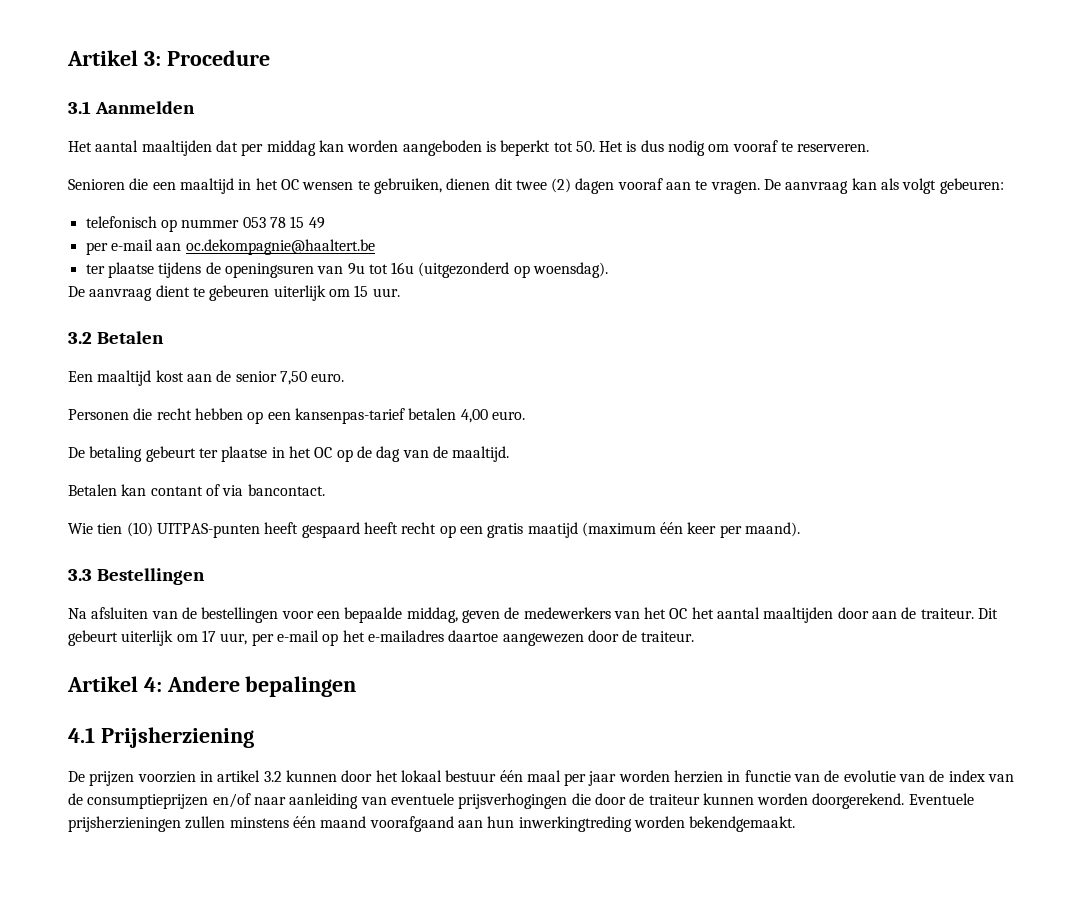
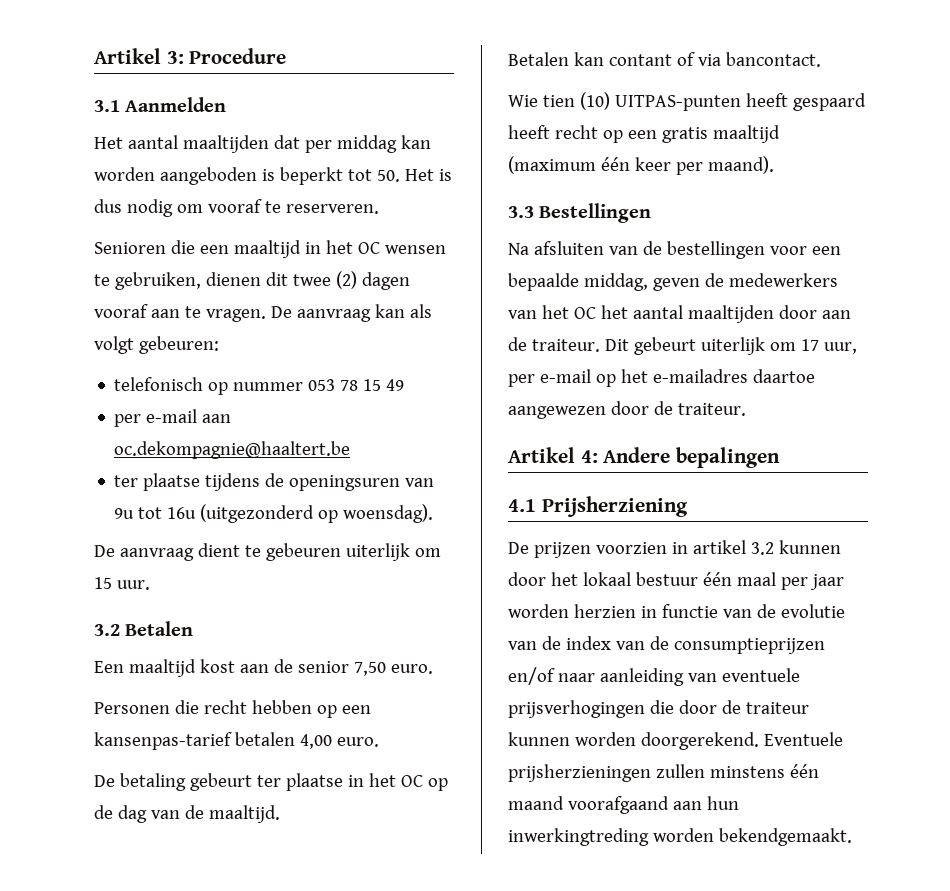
[527,522,578,538] maatijd -> [712,125,780,143] maaltijd

